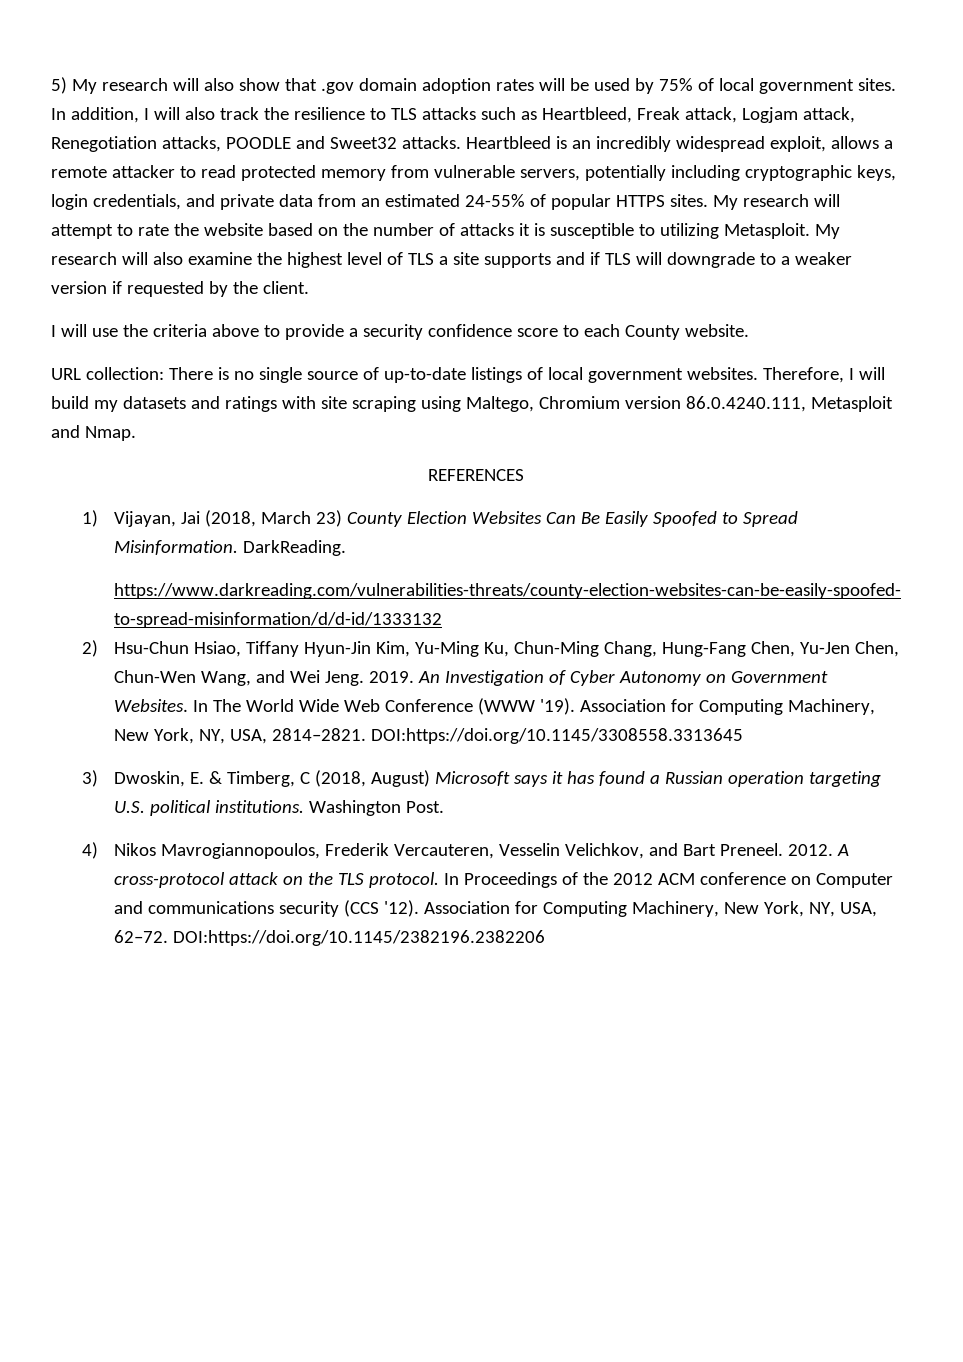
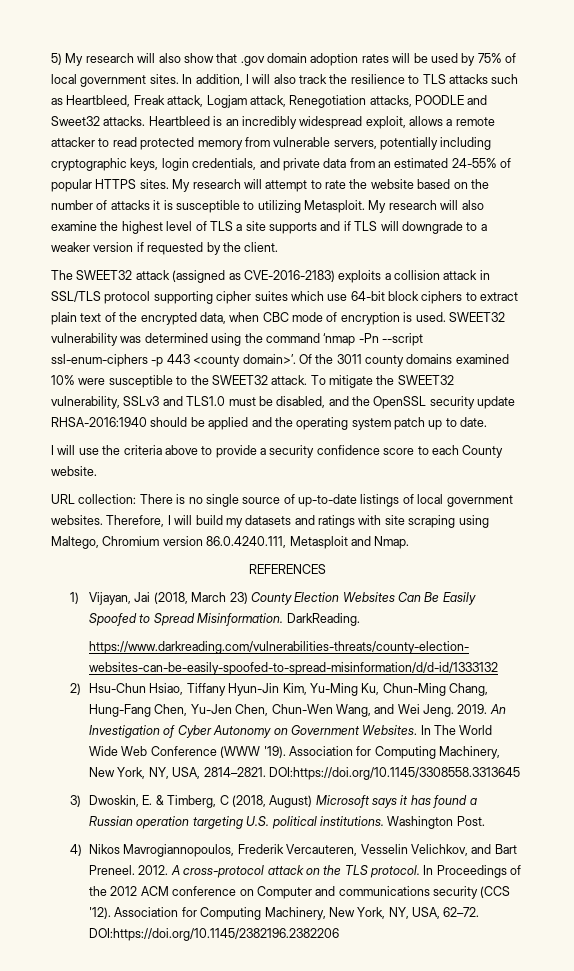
(309, 287) none -> [51,270,490,283] [51,291,519,304] [51,312,505,325] [51,333,423,346] [51,354,509,367] [51,375,454,388] [51,396,516,409] [51,417,488,430] // The SWEET32 attack (assigned as CVE-2016-2183) exploits a collision attack in SSL/TLS protocol supporting cipher suites which use 64-bit block ciphers to extract plain text of the encrypted data, when CBC mode of encryption is used. SWEET32 vulnerability was determined using the command ‘nmap -Pn --script ssl-enum-ciphers -p 443 <county domain>’. Of the 3011 county domains examined 10% were susceptible to the SWEET32 attack. To mitigate the SWEET32 vulnerability, SSLv3 and TLS1.0 must be disabled, and the OpenSSL security update RHSA-2016:1940 should be applied and the operating system patch up to date.

